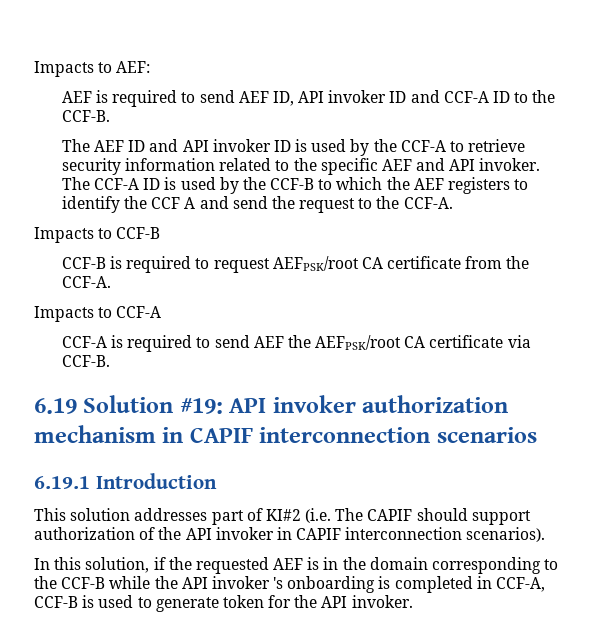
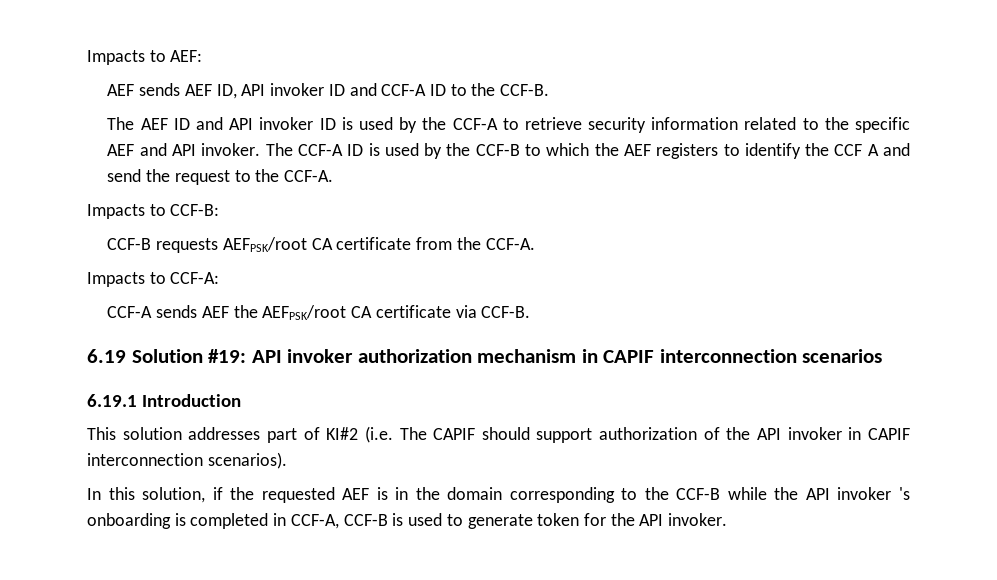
[95,90,235,107] is required to send -> [139,83,181,96] sends
[116,227,161,239] [61,256,270,273] CCF-B // CCF-B is required to request -> [170,204,220,216] [107,238,219,253] CCF-B: // CCF-B requests
[116,306,162,318] [61,335,250,352] CCF-A // CCF-A is required to send -> [170,272,220,284] [107,305,198,318] CCF-A: // CCF-A sends

